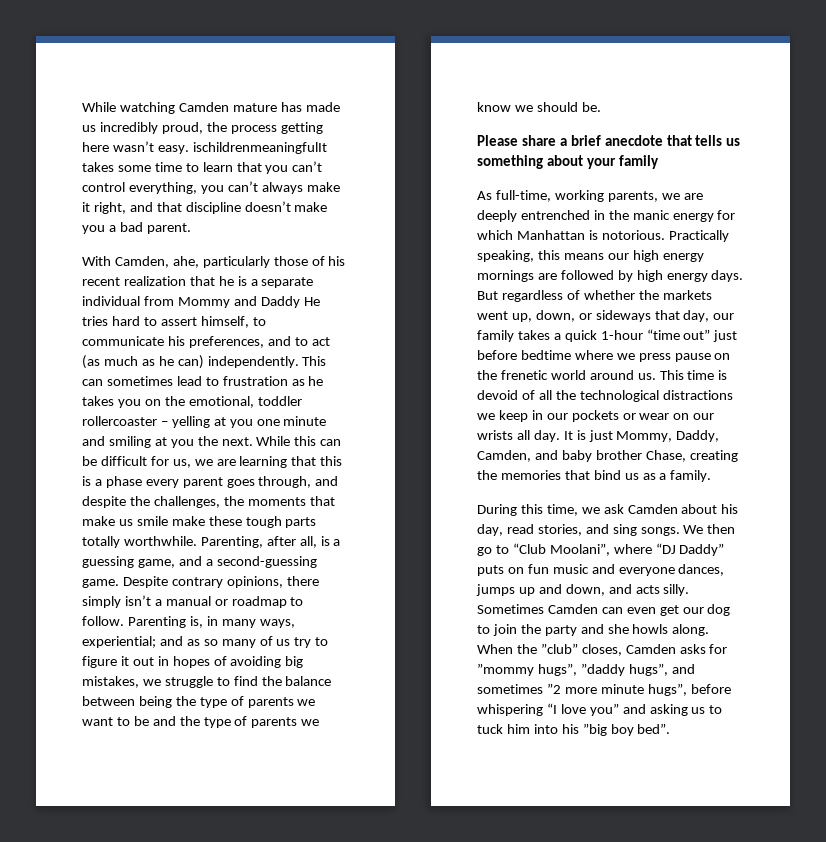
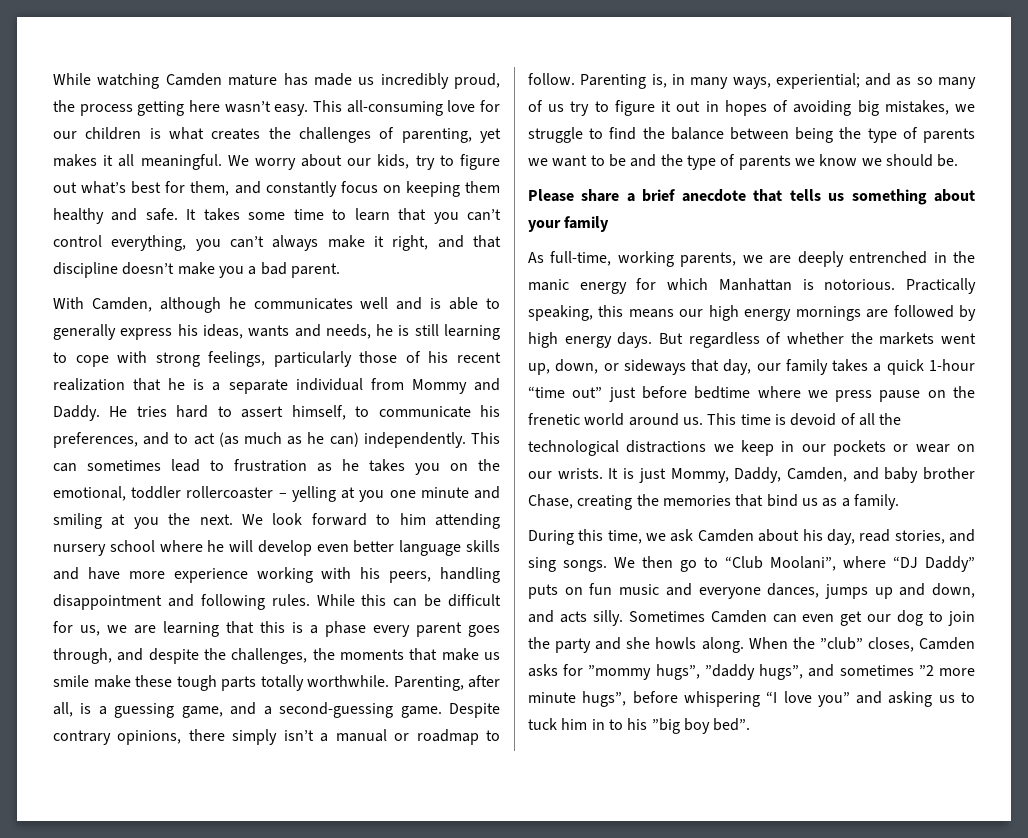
[192,142,327,154] ischildrenmeaningfulIt -> [313,100,501,116] [53,127,501,143] [53,154,501,170] [53,181,501,197] [53,208,197,224] This all-consuming love for our children is what creates the challenges of parenting, yet makes it all meaningful. We worry about our kids, try to figure out what’s best for them, and constantly focus on keeping them healthy and safe. It
[172,256,199,268] ahe, -> [159,297,501,313] [53,324,501,340] [53,351,266,367] although he communicates well and is able to generally express his ideas, wants and needs, he is still learning to cope with strong feelings,
[260,296,300,308] Daddy -> [53,405,100,421] Daddy.
(253, 441) none -> [242,513,500,529] [53,540,500,556] [53,567,500,583] [53,594,310,610] We look forward to him attending nursery school where he will develop even better language skills and have more experience working with his peers, handling disappointment and following rules.
[477,430,560,442] wrists all day. -> [557,468,603,479] wrists.
[533,724,558,734] into -> [591,719,623,730] in to

